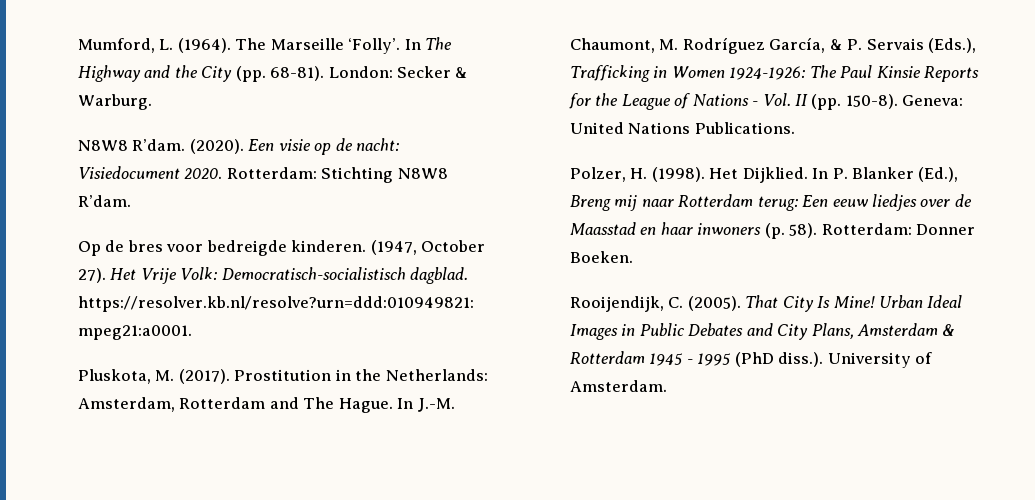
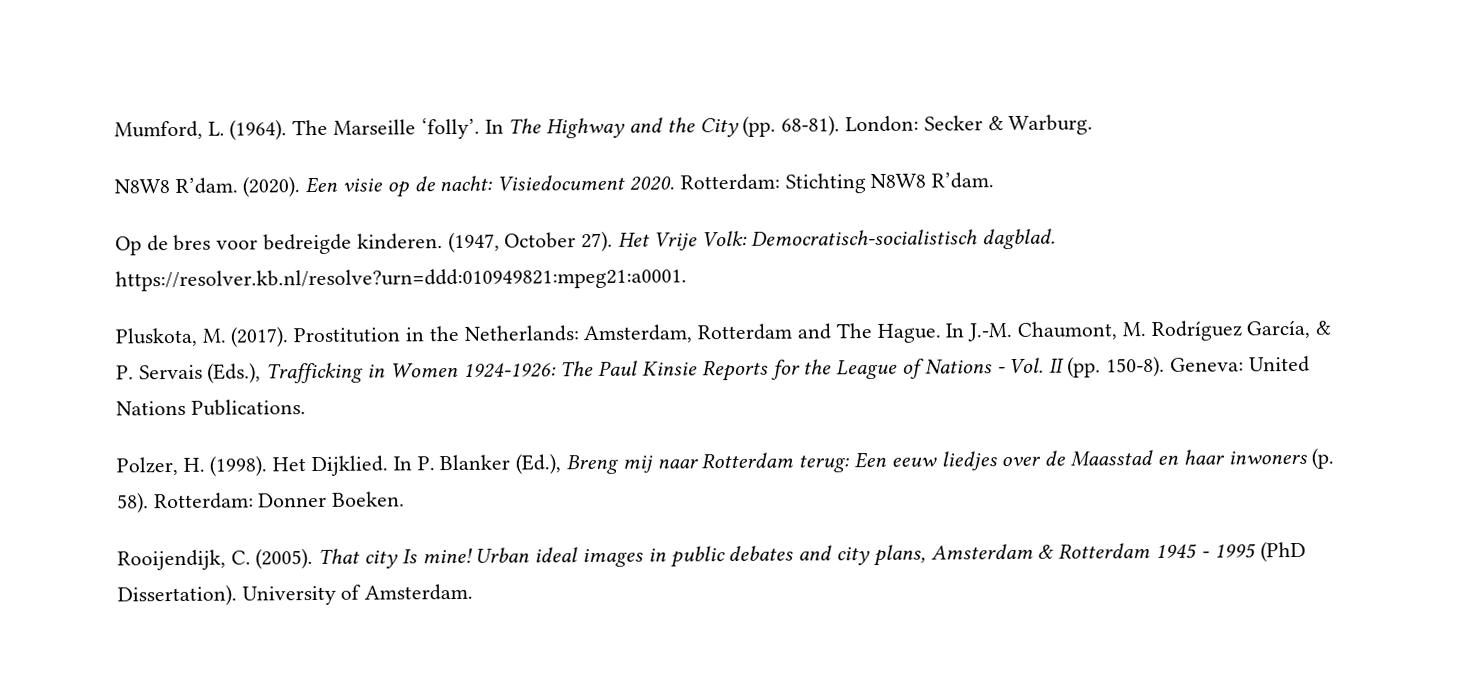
[348,38,401,54] ‘Folly’. -> [420,117,480,140] ‘folly’.
[782,295,963,312] [569,323,854,340] City Is Mine! Urban Ideal Images in Public Debates and City Plans, -> [364,544,926,569] city Is mine! Urban ideal images in public debates and city plans,
[778,352,824,367] diss.). -> [116,584,237,607] Dissertation).

